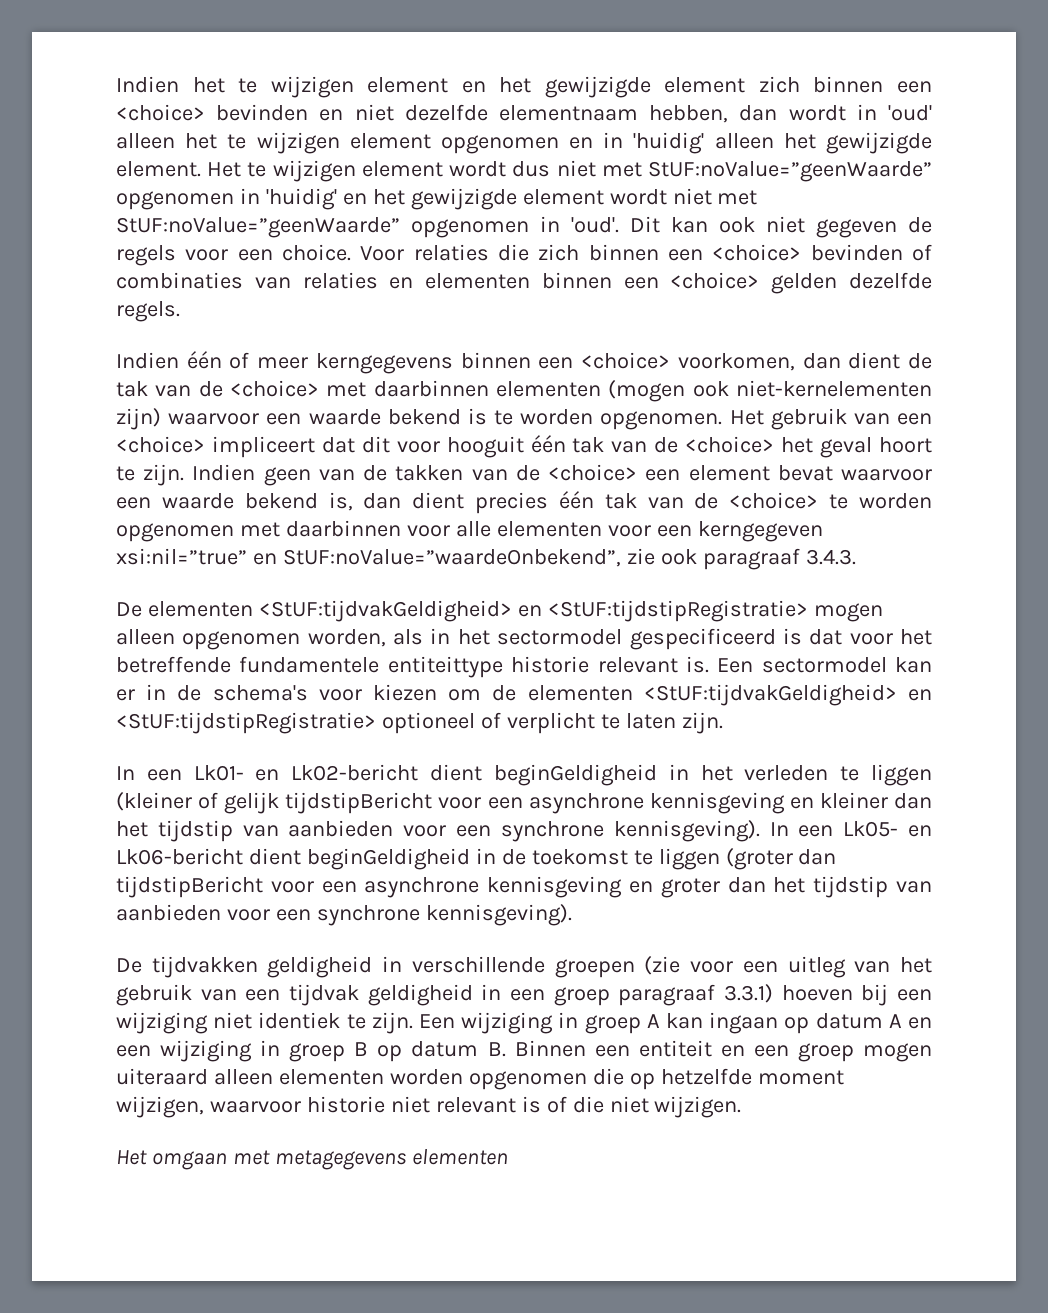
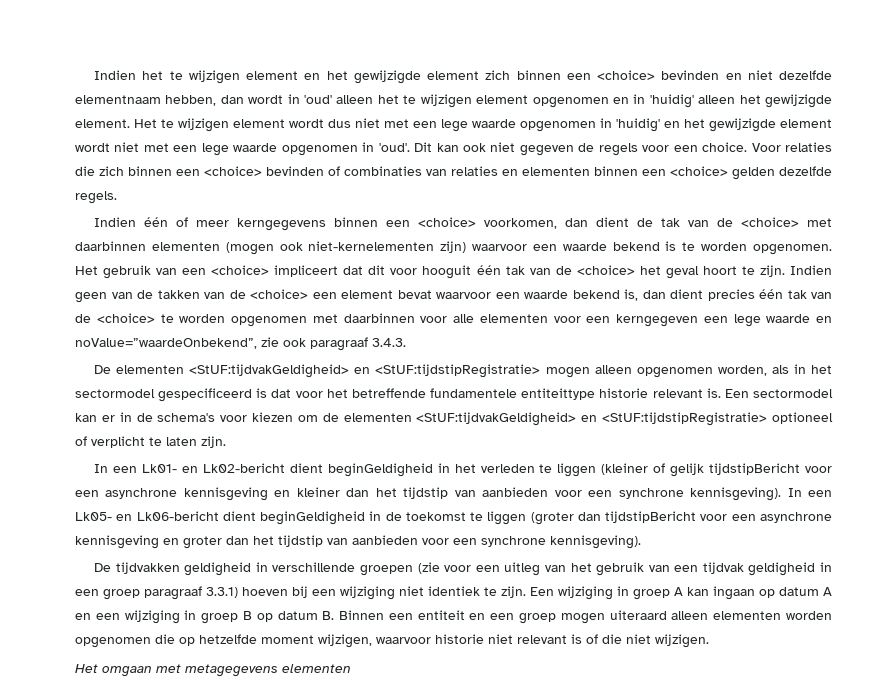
[648,161,932,182] StUF:noValue=”geenWaarde” -> [413,119,516,132] een lege waarde
[116,217,400,238] StUF:noValue=”geenWaarde” -> [173,143,278,156] een lege waarde
[116,548,621,567] xsi:nil=”true” en StUF:noValue=”waardeOnbekend”, -> [703,314,832,327] [75,338,257,349] een lege waarde en noValue=”waardeOnbekend”,

